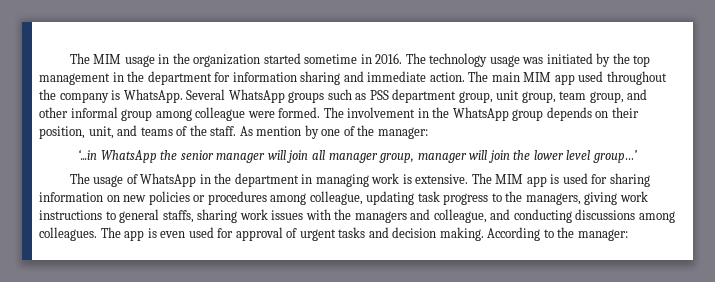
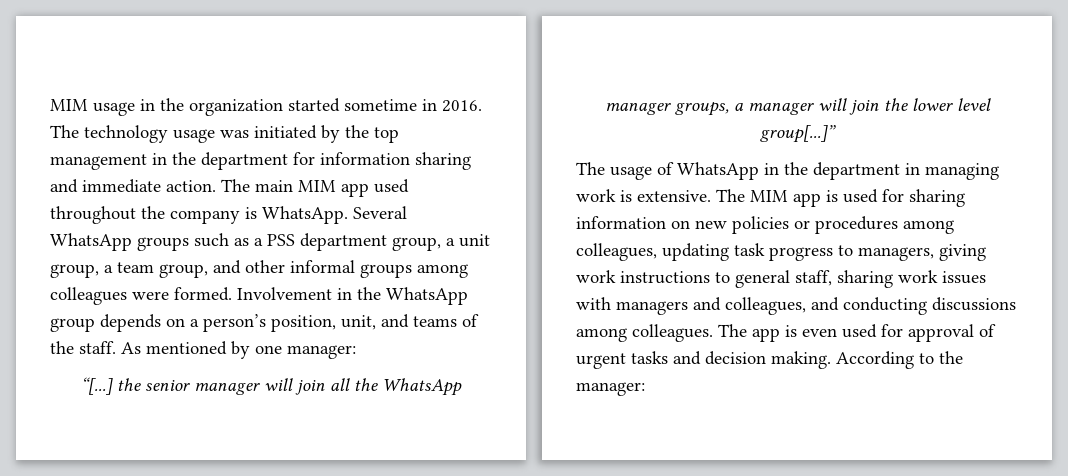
[69,53,90,64] The -> (50, 105) none
(367, 96) none -> [254,238,263,246] a
(493, 97) none -> [446,238,455,246] a
(556, 97) none -> [104,265,113,273] a
[121,107,416,121] group among colleague were formed. The involvement -> [360,264,468,278] [50,287,332,305] groups among colleagues were formed. Involvement
[611,107,639,118] their -> [190,314,266,332] a person’s
[256,126,302,136] mention -> [146,341,227,355] mentioned
[343,125,375,136] of the -> (282, 349) none
[78,149,157,163] ‘...in WhatsApp -> [81,377,113,395] “[...]
[328,153,415,163] manager group, -> [354,378,462,396] [604,102,744,116] the WhatsApp manager groups, a
[592,150,637,163] group…’ -> [760,125,836,143] group[...]”
[309,191,363,205] colleague, -> [576,243,657,261] colleagues,
[505,191,523,202] the -> (853, 250) none
[162,210,194,223] staffs, -> [795,270,832,286] staff,
[334,209,352,220] the -> (611, 303) none
[433,209,487,223] colleague, -> [725,297,806,315] colleagues,

